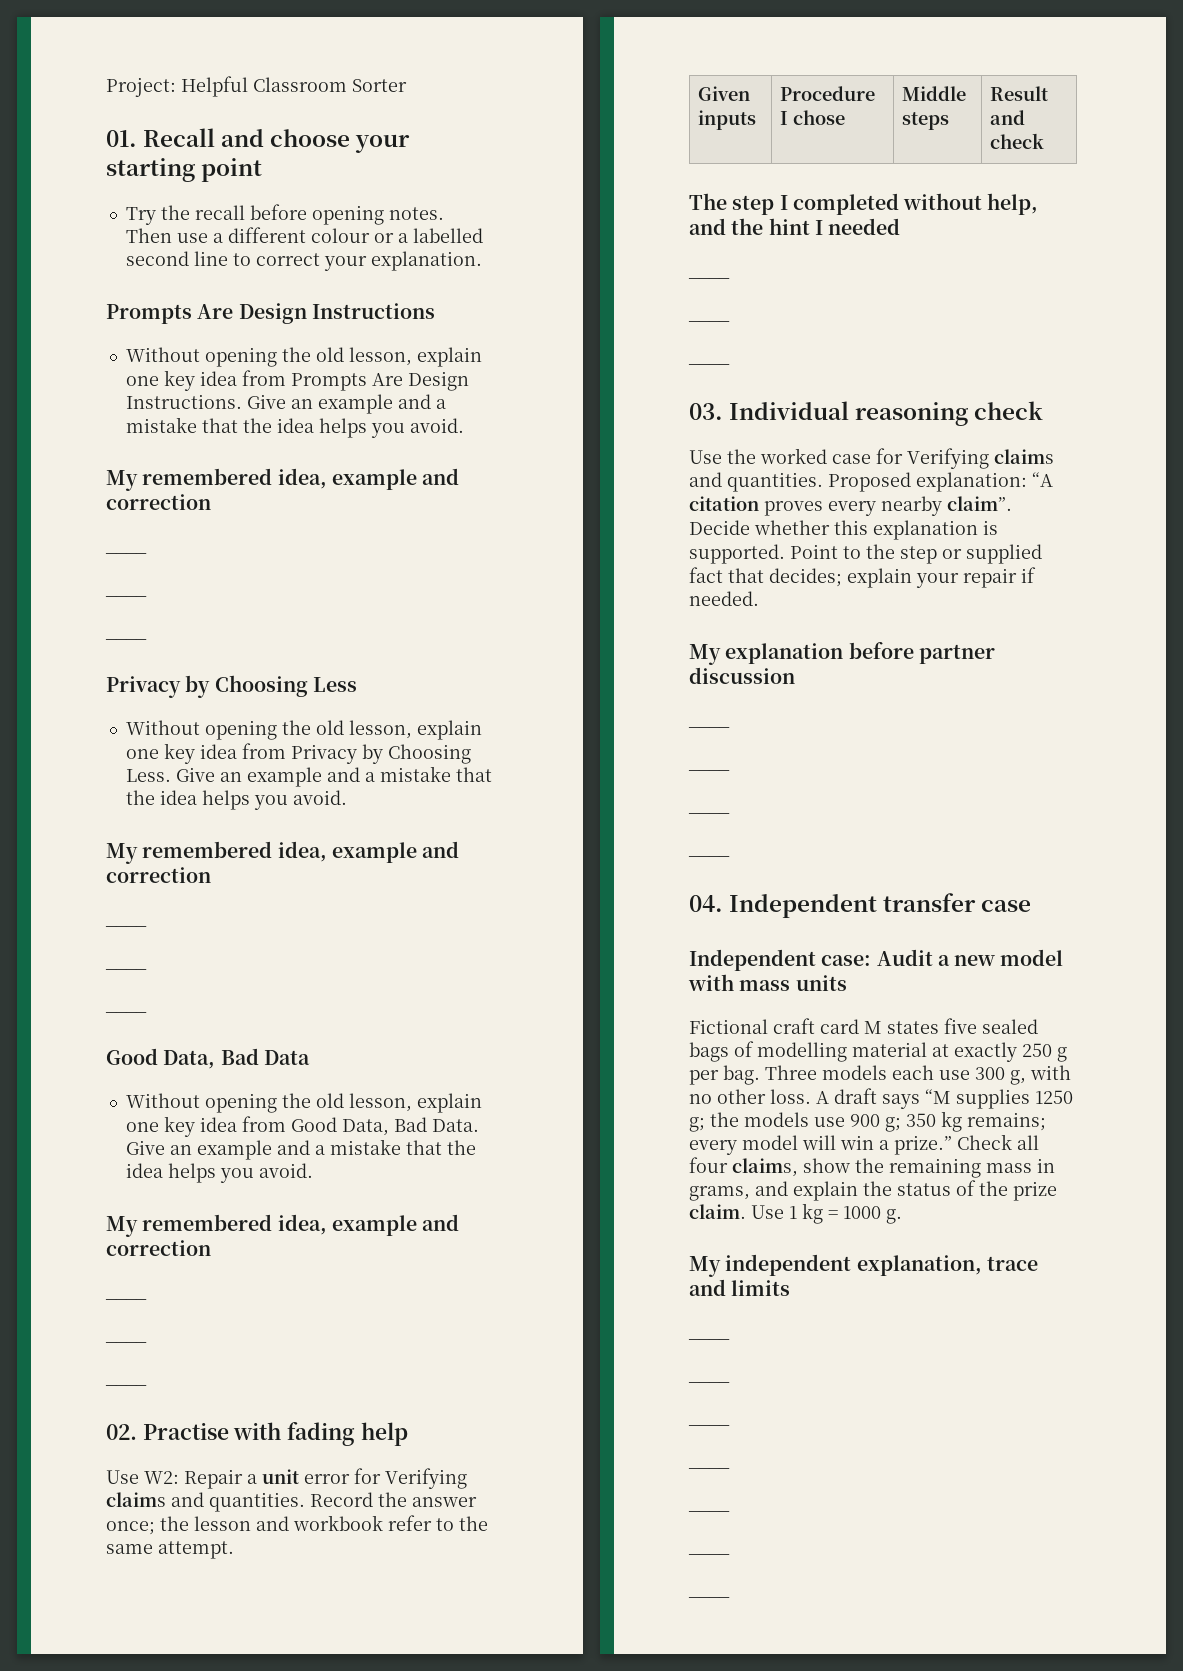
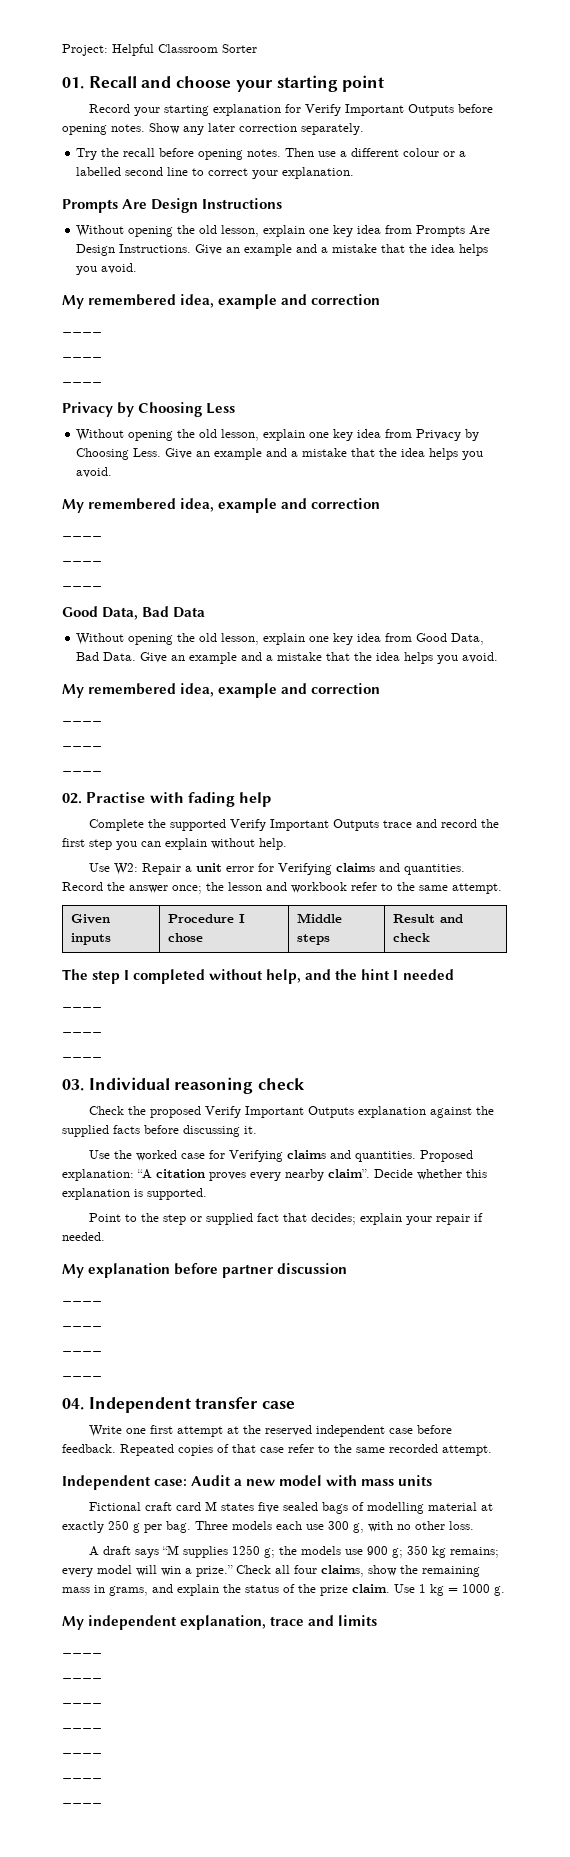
(263, 170) none -> [88,104,493,116] [62,123,364,135] // Record your starting explanation for Verify Important Outputs before opening notes. Show any later correction separately.
(408, 1434) none -> [88,819,499,831] [62,838,287,850] // Complete the supported Verify Important Outputs trace and record the first step you can explain without help.
(1044, 410) none -> [88,1106,494,1118] [62,1125,257,1137] // Check the proposed Verify Important Outputs explanation against the supplied facts before discussing it.
(785, 554) none -> (207, 1194) //
(1032, 906) none -> [88,1425,452,1437] [62,1444,492,1456] // Write one first attempt at the reserved independent case before feedback. Repeated copies of that case refer to the same recorded attempt.
(811, 1096) none -> (474, 1525) //

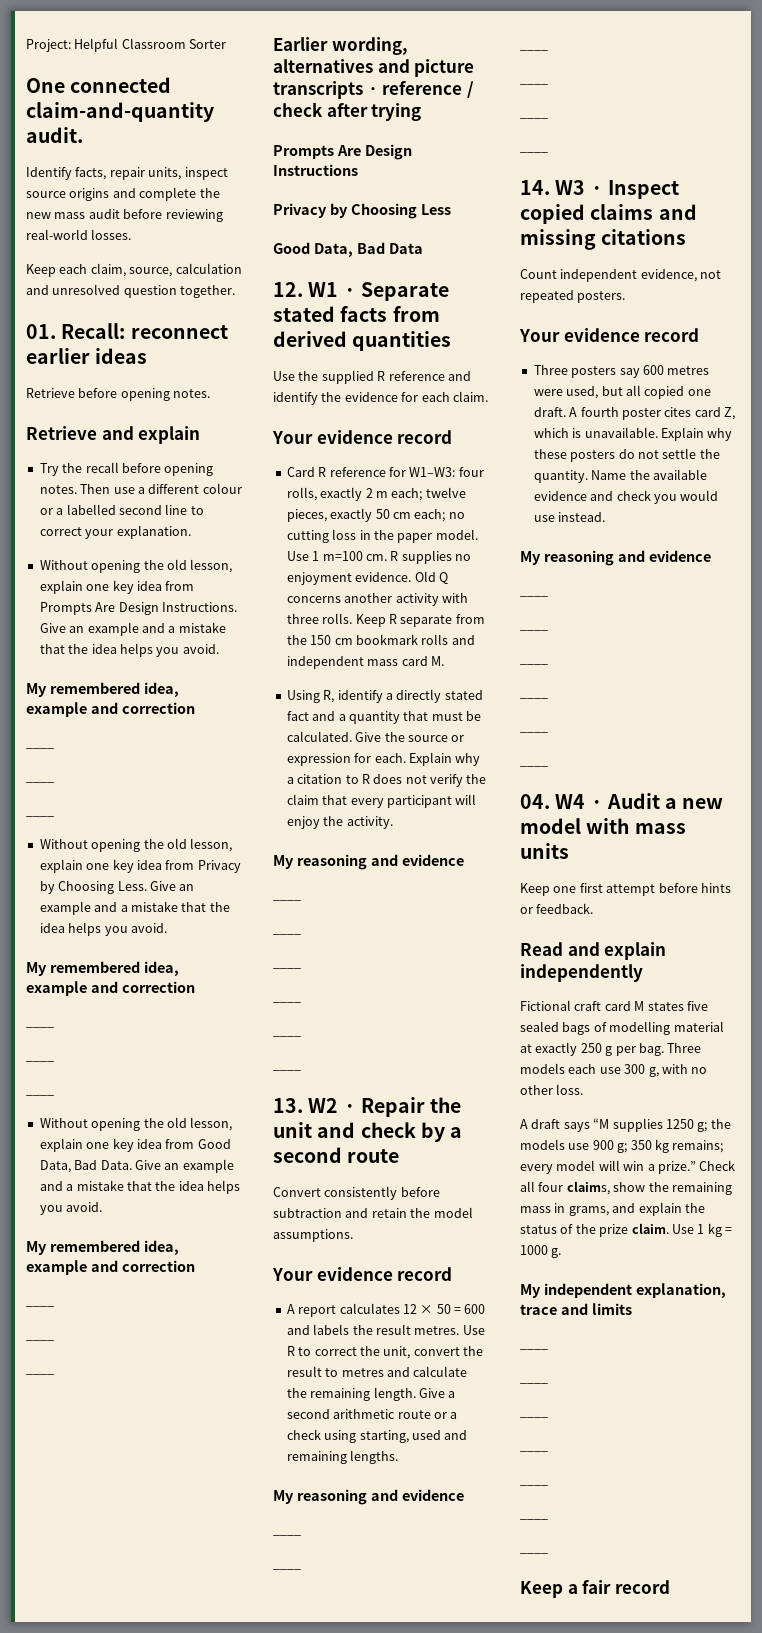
[62,75,385,92] [88,104,493,116] [62,123,364,135] 01. Recall and choose your starting point // Record your starting explanation for Verify Important Outputs before opening notes. Show any later correction separately. -> [26,77,172,93] [26,102,214,122] [26,127,83,143] [26,167,228,180] [26,187,220,201] [26,209,223,222] [26,229,132,240] [26,263,242,277] [26,284,236,298] [26,323,228,339] [26,348,148,364] [26,388,211,401] [26,426,201,444] One connected claim-and-quantity audit. // Identify facts, repair units, inspect source origins and complete the new mass audit before reviewing real-world losses. // Keep each claim, source, calculation and unresolved question together. // 01. Recall: reconnect earlier ideas // Retrieve before opening notes. // Retrieve and explain
[62,198,283,213] // Prompts Are Design Instructions -> (191, 532) none
[62,402,236,417] // Privacy by Choosing Less -> (54, 816) none
[62,606,206,620] // Good Data, Bad Data -> (54, 1095) none
[62,792,272,807] [88,819,499,831] [62,838,287,850] [88,863,465,875] [62,882,502,894] [70,914,110,924] [70,933,111,945] [167,914,245,923] [167,933,203,942] [296,913,342,923] [296,934,330,945] [392,914,463,923] [392,933,430,942] [62,969,454,984] [62,1005,102,1008] [62,1030,102,1033] [62,1055,102,1058] [62,1077,306,1094] [88,1106,494,1118] [62,1125,257,1137] [88,1150,473,1162] [62,1169,487,1181] [62,1188,207,1200] [88,1213,483,1225] [62,1232,105,1241] [62,1263,348,1278] 02. Practise with fading help // Complete the supported Verify Important Outputs trace and record the first step you can explain without help. // Use W2: Repair a unit error for Verifying claims and quantities. Record the answer once; the lesson and workbook refer to the same attempt. // Given inputs | Procedure I chose | Middle steps | Result and check // The step I completed without help, and the hint I needed // ____ // ____ // ____ // 03. Individual reasoning check // Check the proposed Verify Important Outputs explanation against the supplied facts before discussing it. // Use the worked case for Verifying claims and quantities. Proposed explanation: “A citation proves every nearby claim”. Decide whether this explanation is supported. // Point to the step or supplied fact that decides; explain your repair if needed. // My explanation before partner discussion -> [273,37,408,55] [273,59,475,77] [273,81,474,99] [273,102,422,121] [273,144,412,160] [273,164,358,176] [273,203,451,219] [273,242,423,257] [273,282,449,301] [273,306,440,322] [273,331,452,351] [273,370,471,384] [273,391,488,405] [272,430,453,444] [286,467,484,477] [286,487,466,501] [286,508,465,522] [286,529,478,543] [286,550,471,564] [286,571,448,585] [286,593,468,606] [286,613,485,627] [286,634,475,645] [286,656,444,669] [286,689,483,703] [286,711,481,724] [286,731,465,742] [286,752,481,766] [286,774,487,787] [286,794,477,808] [286,816,393,829] [273,854,464,870] [273,899,301,901] [273,933,301,935] [273,967,301,969] [273,1001,301,1003] [273,1035,301,1037] [273,1069,301,1071] [273,1097,462,1117] [273,1122,463,1142] [273,1147,400,1163] [273,1186,440,1200] [273,1207,473,1218] [273,1229,353,1242] [272,1267,453,1281] [286,1303,486,1317] [286,1324,485,1335] [286,1346,483,1359] [286,1366,468,1377] [286,1387,456,1401] [286,1409,458,1419] [286,1429,468,1443] [286,1450,399,1464] [273,1489,464,1505] [273,1534,301,1536] [273,1568,301,1570] [520,49,548,51] [520,83,548,85] [520,117,548,119] [520,151,548,153] [520,180,679,199] [520,204,697,224] [520,229,687,250] [520,269,722,282] [520,290,626,303] [519,328,700,342] [533,365,710,378] [533,385,711,399] [533,407,735,420] [533,427,733,441] [533,448,720,462] [533,469,707,483] [533,490,719,504] [533,512,606,522] [520,550,711,566] [520,595,548,597] [520,629,548,631] Earlier wording, alternatives and picture transcripts · reference / check after trying // Prompts Are Design Instructions // Privacy by Choosing Less // Good Data, Bad Data // 12. W1 · Separate stated facts from derived quantities // Use the supplied R reference and identify the evidence for each claim. // Your evidence record // Card R reference for W1–W3: four rolls, exactly 2 m each; twelve pieces, exactly 50 cm each; no cutting loss in the paper model. Use 1 m=100 cm. R supplies no enjoyment evidence. Old Q concerns another activity with three rolls. Keep R separate from the 150 cm bookmark rolls and independent mass card M. // Using R, identify a directly stated fact and a quantity that must be calculated. Give the source or expression for each. Explain why a citation to R does not verify the claim that every participant will enjoy the activity. // My reasoning and evidence // ____ // ____ // ____ // ____ // ____ // ____ // 13. W2 · Repair the unit and check by a second route // Convert consistently before subtraction and retain the model assumptions. // Your evidence record // A report calculates 12 × 50 = 600 and labels the result metres. Use R to correct the unit, convert the result to metres and calculate the remaining length. Give a second arithmetic route or a check using starting, used and remaining lengths. // My reasoning and evidence // ____ // ____ // ____ // ____ // ____ // ____ // 14. W3 · Inspect copied claims and missing citations // Count independent evidence, not repeated posters. // Your evidence record // Three posters say 600 metres were used, but all copied one draft. A fourth poster cites card Z, which is unavailable. Explain why these posters do not settle the quantity. Name the available evidence and check you would use instead. // My reasoning and evidence // ____ // ____
[88,1397,296,1413] [88,1425,452,1437] [62,1444,492,1456] [62,1475,188,1490] Independent transfer case // Write one first attempt at the reserved independent case before feedback. Repeated copies of that case refer to the same recorded attempt. // Independent case: -> [555,794,603,809] W4 ·
(433, 1480) none -> [520,883,731,896] [520,903,594,914] [520,942,667,960] [520,964,643,982] // Keep one first attempt before hints or feedback. // Read and explain independently
(102, 1802) none -> [520,1580,670,1598] // Keep a fair record

